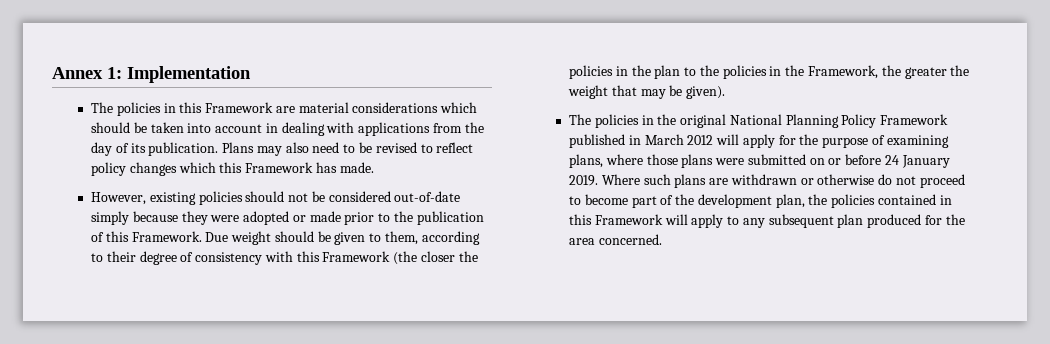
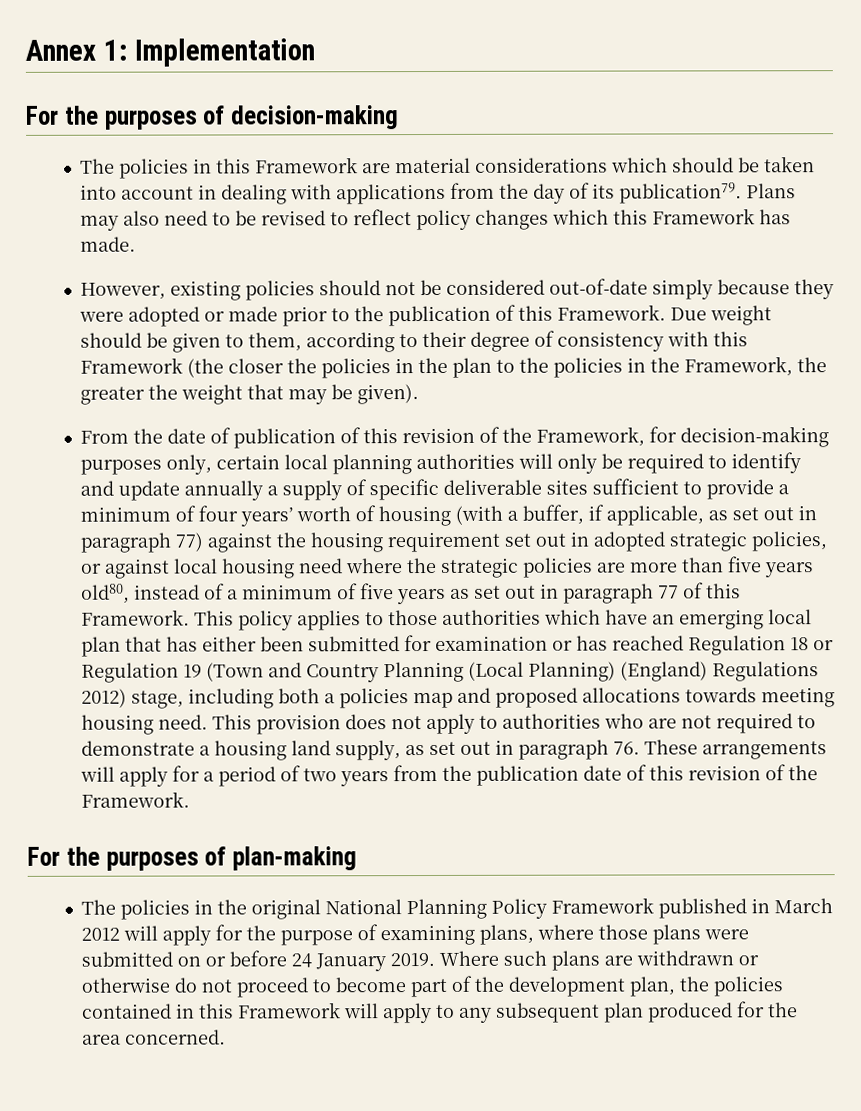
(251, 74) none -> [25,105,399,130] // For the purposes of decision-making
[148,142,219,156] publication. -> [618,182,742,204] publication79.
(726, 92) none -> [79,426,829,449] [79,452,801,475] [79,478,789,501] [79,504,817,527] [79,531,827,553] [80,556,814,579] [80,582,741,605] [80,609,812,631] [80,634,834,657] [80,661,819,683] [80,687,835,709] [80,713,816,735] [80,739,827,761] [79,764,818,787] [80,791,190,808] [27,846,357,871] // From the date of publication of this revision of the Framework, for decision-making purposes only, certain local planning authorities will only be required to identify and update annually a supply of specific deliverable sites sufficient to provide a minimum of four years’ worth of housing (with a buffer, if applicable, as set out in paragraph 77) against the housing requirement set out in adopted strategic policies, or against local housing need where the strategic policies are more than five years old80, instead of a minimum of five years as set out in paragraph 77 of this Framework. This policy applies to those authorities which have an emerging local plan that has either been submitted for examination or has reached Regulation 18 or Regulation 19 (Town and Country Planning (Local Planning) (England) Regulations 2012) stage, including both a policies map and proposed allocations towards meeting housing need. This provision does not apply to authorities who are not required to demonstrate a housing land supply, as set out in paragraph 76. These arrangements will apply for a period of two years from the publication date of this revision of the Framework. // For the purposes of plan-making

